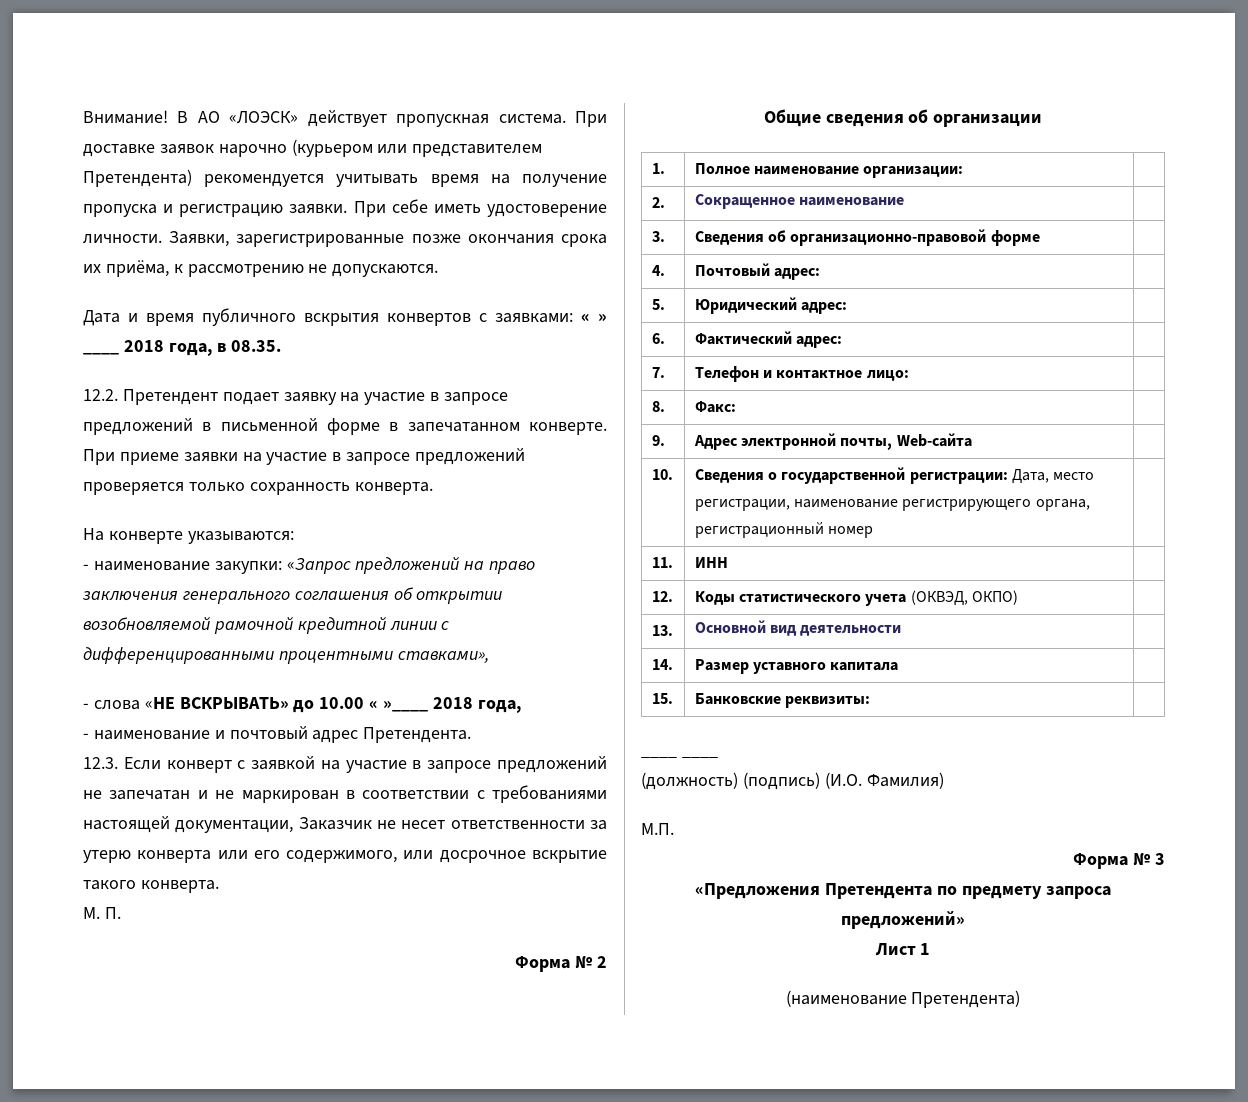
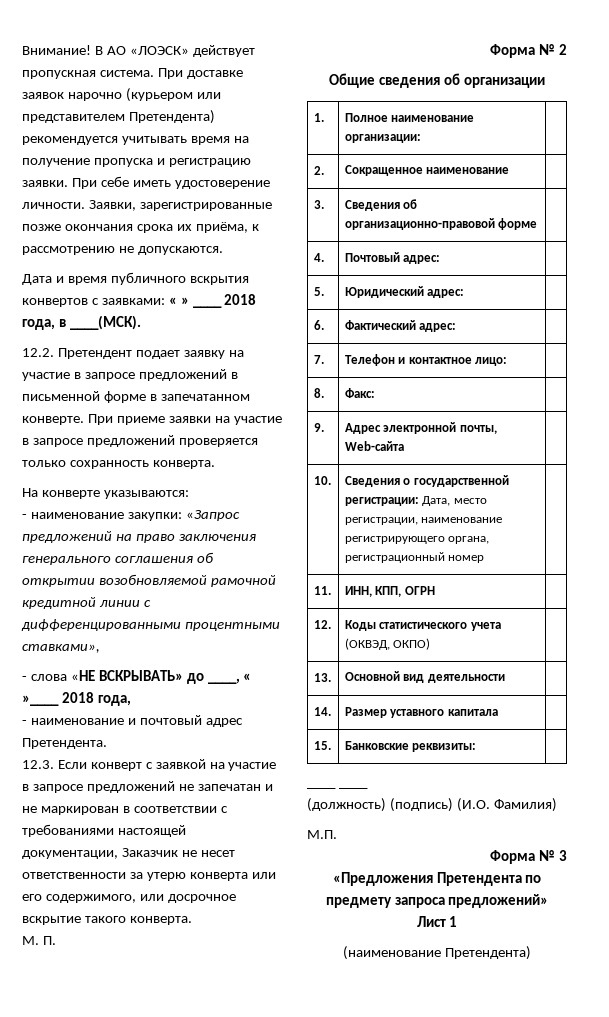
[231,340,282,352] 08.35. -> [69,315,141,330] ____(МСК).
[319,697,365,709] 10.00 -> [207,678,240,684] ____,
[694,557,728,568] ИНН -> [344,586,435,597] ИНН, КПП, ОГРН

